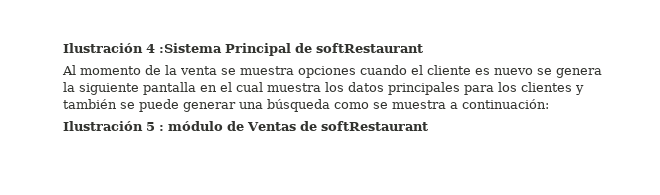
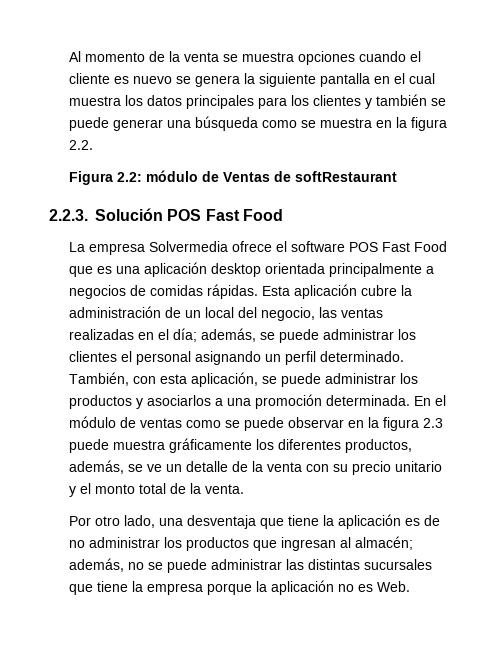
[62,43,423,56] Ilustración 4 :Sistema Principal de softRestaurant // -> (68, 56) none
[449,99,549,109] [62,121,164,131] a continuación: // Ilustración 5 : -> [375,117,447,131] [68,140,93,150] [68,171,142,185] en la figura 2.2. // Figura 2.2:
(428, 126) none -> [49,208,283,221] [68,241,447,255] [68,262,434,277] [68,284,412,299] [68,306,383,321] [68,328,416,343] [68,351,404,365] [68,372,418,387] [68,394,446,409] [68,416,443,431] [68,438,412,453] [68,460,442,475] [68,483,244,497] [68,514,440,529] [68,536,413,551] [68,558,432,573] [68,580,410,595] // 2.2.3. Solución POS Fast Food // La empresa Solvermedia ofrece el software POS Fast Food que es una aplicación desktop orientada principalmente a negocios de comidas rápidas. Esta aplicación cubre la administración de un local del negocio, las ventas realizadas en el día; además, se puede administrar los clientes el personal asignando un perfil determinado. También, con esta aplicación, se puede administrar los productos y asociarlos a una promoción determinada. En el módulo de ventas como se puede observar en la figura 2.3 puede muestra gráficamente los diferentes productos, además, se ve un detalle de la venta con su precio unitario y el monto total de la venta. // Por otro lado, una desventaja que tiene la aplicación es de no administrar los productos que ingresan al almacén; además, no se puede administrar las distintas sucursales que tiene la empresa porque la aplicación no es Web.

